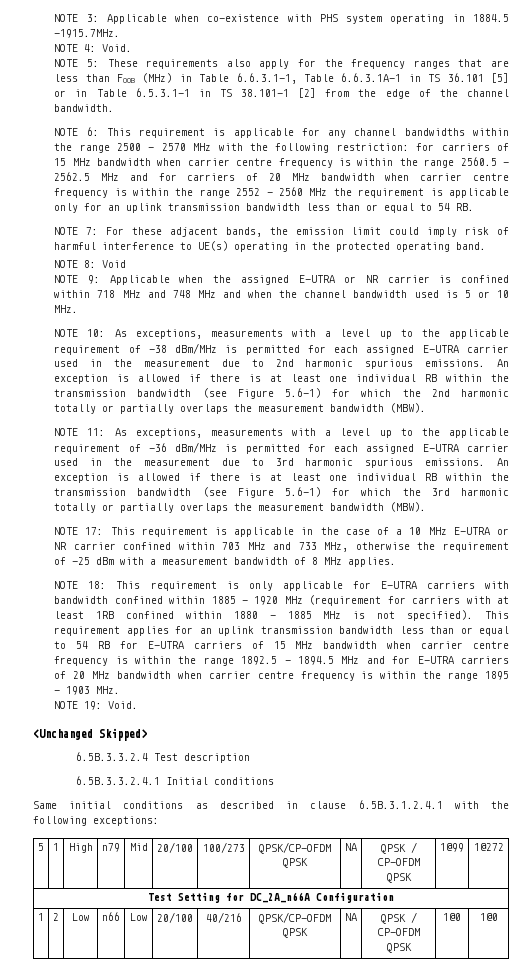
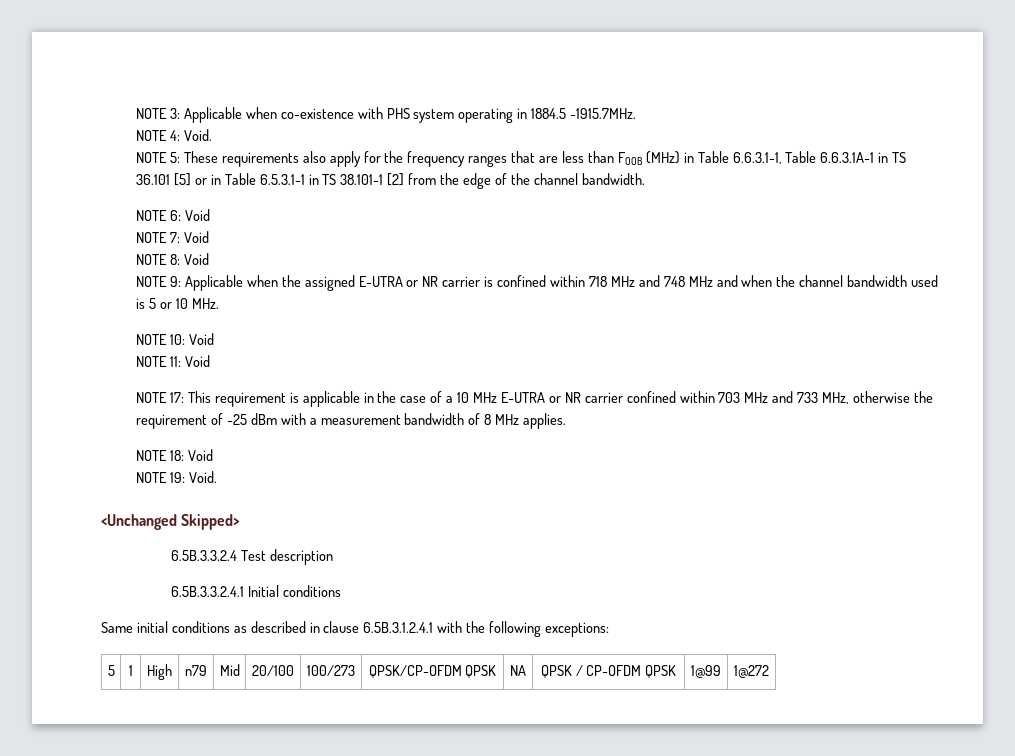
[106,128,509,138] [54,143,509,153] [54,157,509,168] [54,172,510,181] [54,187,509,198] [54,203,475,213] [54,227,509,237] [54,241,487,252] This requirement is applicable for any channel bandwidths within the range 2500 - 2570 MHz with the following restriction: for carriers of 15 MHz bandwidth when carrier centre frequency is within the range 2560.5 - 2562.5 MHz and for carriers of 20 MHz bandwidth when carrier centre frequency is within the range 2552 - 2560 MHz the requirement is applicable only for an uplink transmission bandwidth less than or equal to 54 RB. // NOTE 7: For these adjacent bands, the emission limit could imply risk of harmful interference to UE(s) operating in the protected operating band. -> [184,209,210,221] [136,231,209,243] Void // NOTE 7: Void
[114,329,510,339] [54,343,509,355] [54,359,509,369] [54,374,509,384] [54,388,509,399] [54,403,427,414] [54,428,510,438] [54,442,509,454] [54,458,509,468] [54,473,509,483] [54,487,509,498] [54,502,427,513] As exceptions, measurements with a level up to the applicable requirement of -38 dBm/MHz is permitted for each assigned E-UTRA carrier used in the measurement due to 2nd harmonic spurious emissions. An exception is allowed if there is at least one individual RB within the transmission bandwidth (see Figure 5.6-1) for which the 2nd harmonic totally or partially overlaps the measurement bandwidth (MBW). // NOTE 11: As exceptions, measurements with a level up to the applicable requirement of -36 dBm/MHz is permitted for each assigned E-UTRA carrier used in the measurement due to 3rd harmonic spurious emissions. An exception is allowed if there is at least one individual RB within the transmission bandwidth (see Figure 5.6-1) for which the 3rd harmonic totally or partially overlaps the measurement bandwidth (MBW). -> [188,333,214,345] [136,355,210,367] Void // NOTE 11: Void
[116,581,509,591] [54,595,509,606] [54,610,509,621] [54,626,510,636] [54,641,509,649] [54,656,509,666] [54,671,509,681] [54,686,121,695] This requirement is only applicable for E-UTRA carriers with bandwidth confined within 1885 - 1920 MHz (requirement for carriers with at least 1RB confined within 1880 - 1885 MHz is not specified). This requirement applies for an uplink transmission bandwidth less than or equal to 54 RB for E-UTRA carriers of 15 MHz bandwidth when carrier centre frequency is within the range 1892.5 - 1894.5 MHz and for E-UTRA carriers of 20 MHz bandwidth when carrier centre frequency is within the range 1895 - 1903 MHz. -> [187,449,213,461] Void
[148,892,394,903] [38,913,44,921] [53,913,59,921] [71,913,90,921] [102,912,120,921] [129,913,148,921] [157,912,193,923] [205,912,242,923] [259,912,331,924] [283,928,308,938] [345,913,357,921] [380,912,417,924] [377,928,420,936] [386,943,412,953] [443,913,461,921] [479,913,498,921] // Test Setting for DC_2A_n66A Configuration // 1 | 2 | Low | n66 | Low | 20/100 | 40/216 | QPSK/CP-OFDM QPSK | NA | QPSK / CP-OFDM QPSK | 1@0 | 1@0 -> (769, 671) none

